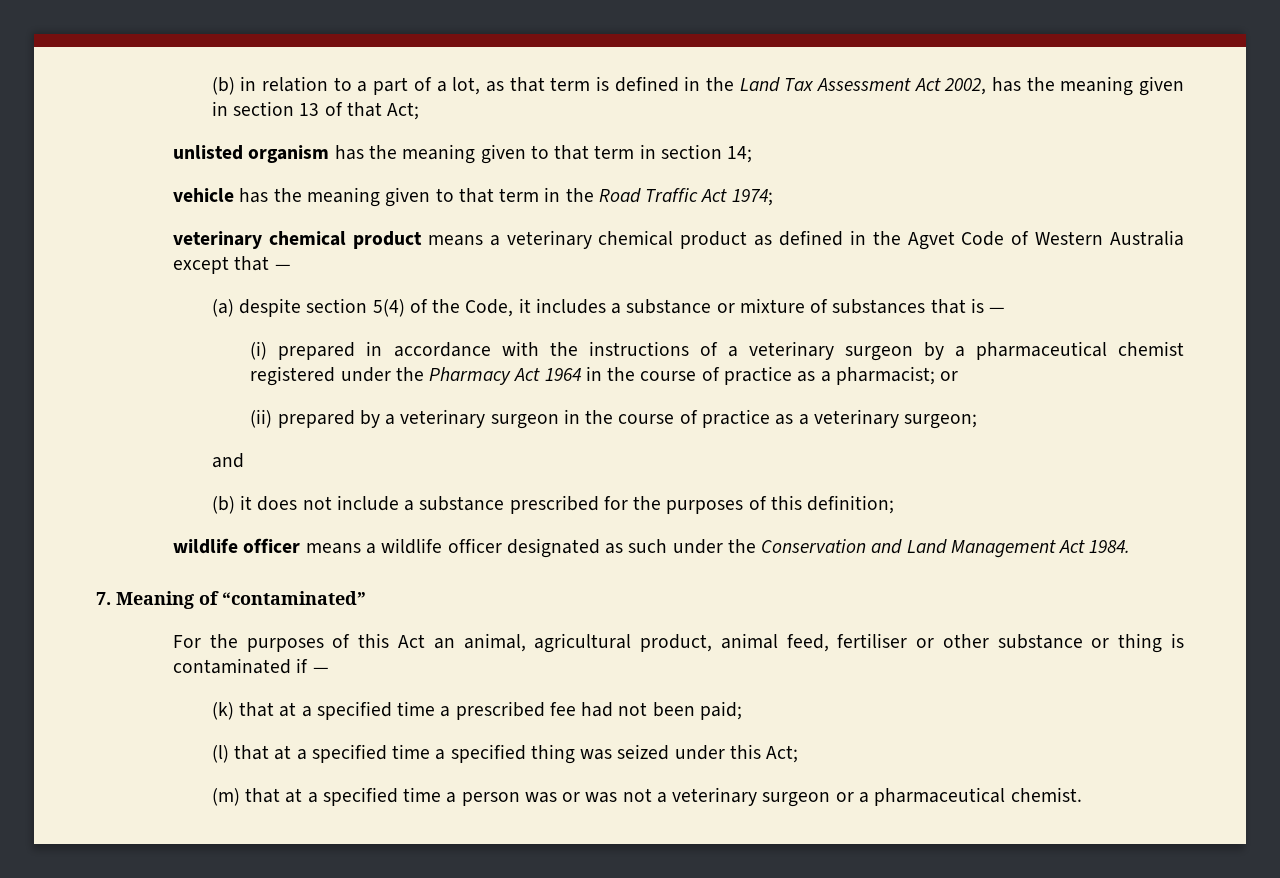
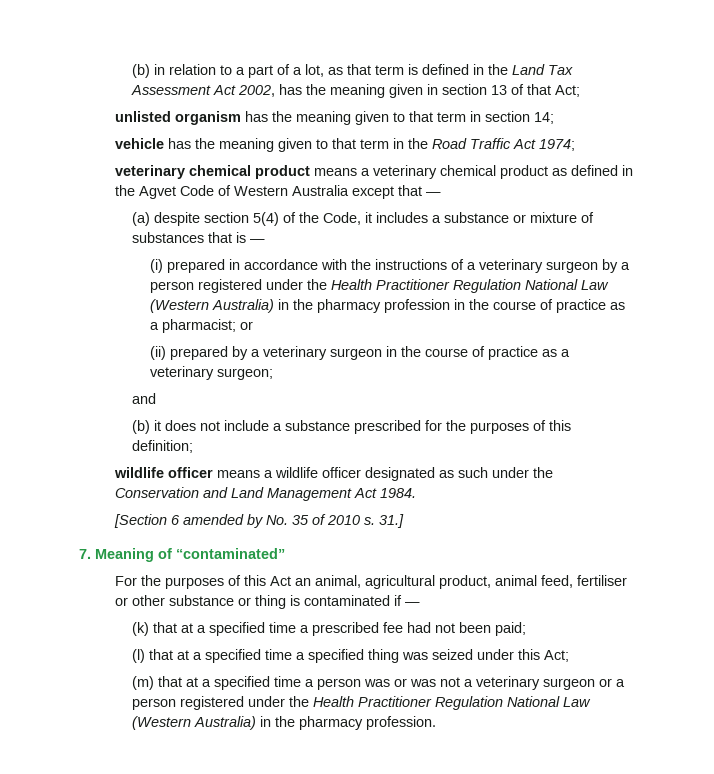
[975,341,1184,360] [250,366,581,386] pharmaceutical chemist registered under the Pharmacy Act 1964 -> [150,279,610,293] [150,299,451,313] person registered under the Health Practitioner Regulation National Law (Western Australia) in the pharmacy profession
(1131, 546) none -> [113,514,404,528] // [Section 6 amended by No. 35 of 2010 s. 31.]
[874,787,1082,806] pharmaceutical chemist. -> [132,696,592,710] [132,716,437,730] person registered under the Health Practitioner Regulation National Law (Western Australia) in the pharmacy profession.

